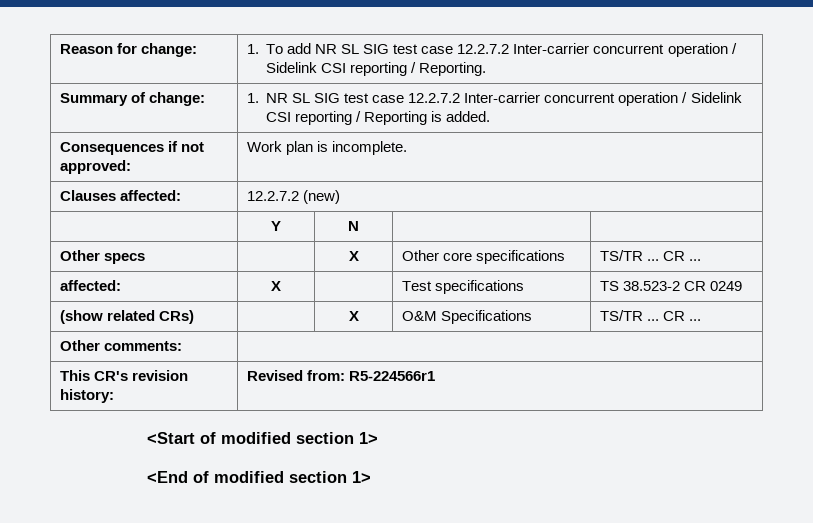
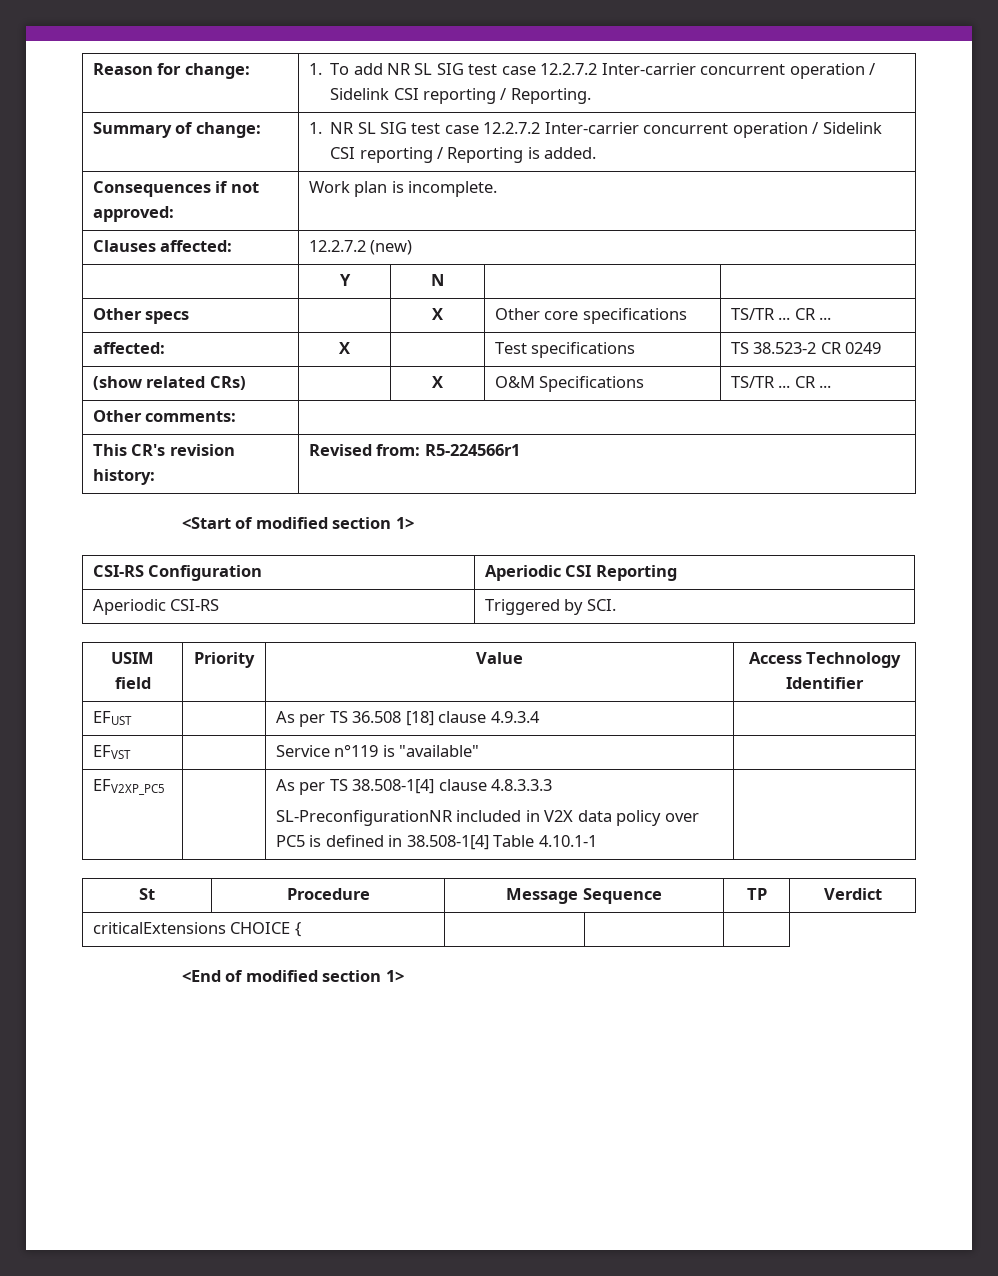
(378, 438) none -> [92,565,263,581] [484,565,677,581] [92,599,220,615] [484,599,616,615] [111,652,154,664] [114,677,151,689] [194,652,255,668] [476,652,523,664] [748,652,902,668] [786,677,865,689] [92,711,132,725] [275,711,540,727] [92,745,131,759] [275,744,480,757] [92,779,165,795] [275,779,553,795] [275,810,699,826] [275,835,597,850] [139,888,155,900] [286,888,370,900] [506,888,662,904] [746,888,767,900] [823,888,882,900] [92,922,301,937] // CSI-RS Configuration | Aperiodic CSI Reporting // Aperiodic CSI-RS | Triggered by SCI. // USIM field | Priority | Value | Access Technology Identifier // EFUST | | As per TS 36.508 [18] clause 4.9.3.4 | // EFVST | | Service n°119 is "available" | // EFV2XP_PC5 | | As per TS 38.508-1[4] clause 4.8.3.3.3 // SL-PreconfigurationNR included in V2X data policy over PC5 is defined in 38.508-1[4] Table 4.10.1-1 | // St | Procedure | Message Sequence | TP | Verdict // criticalExtensions CHOICE { | | |

